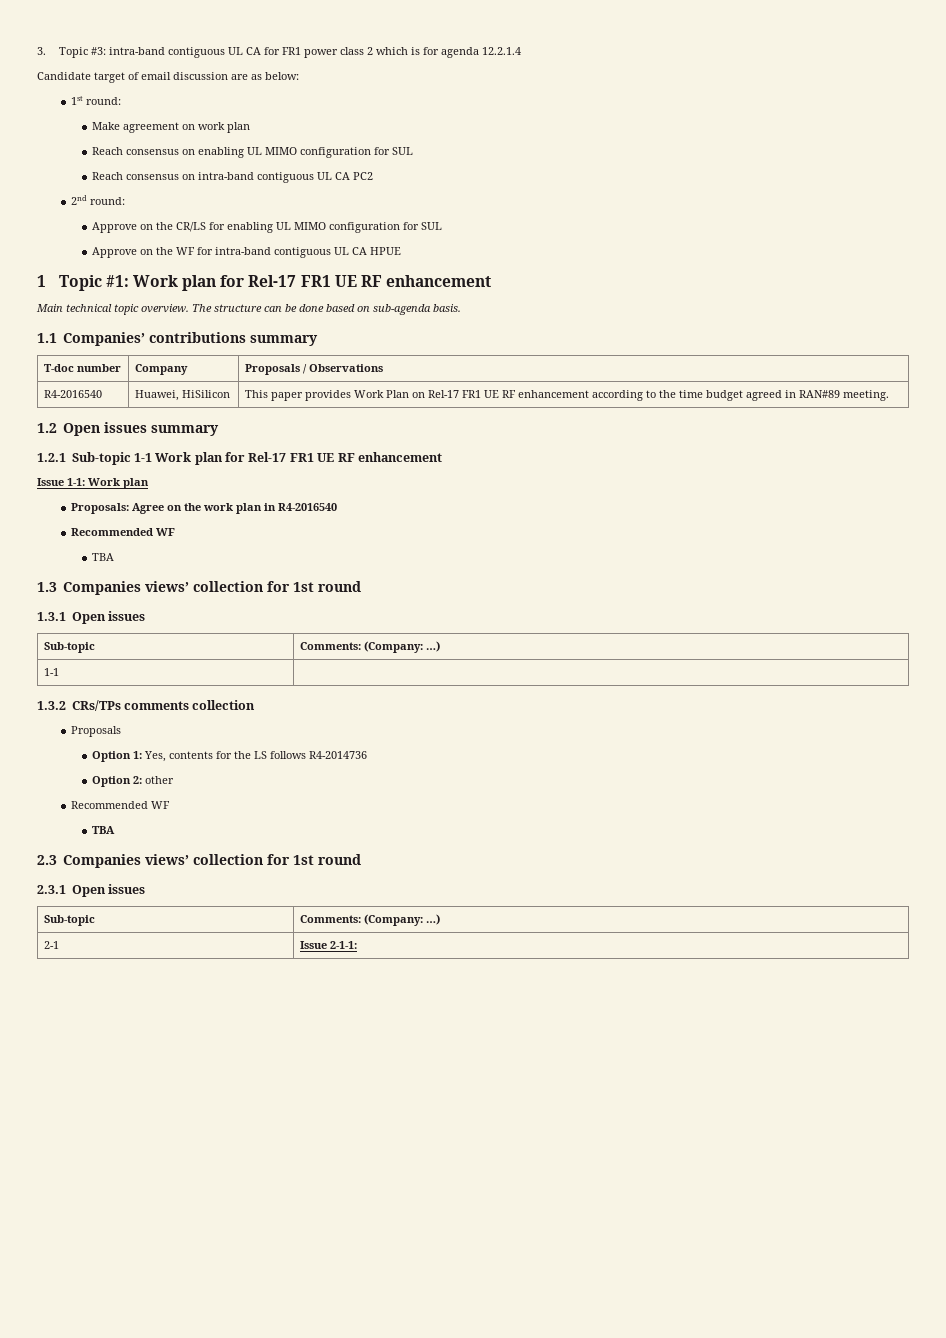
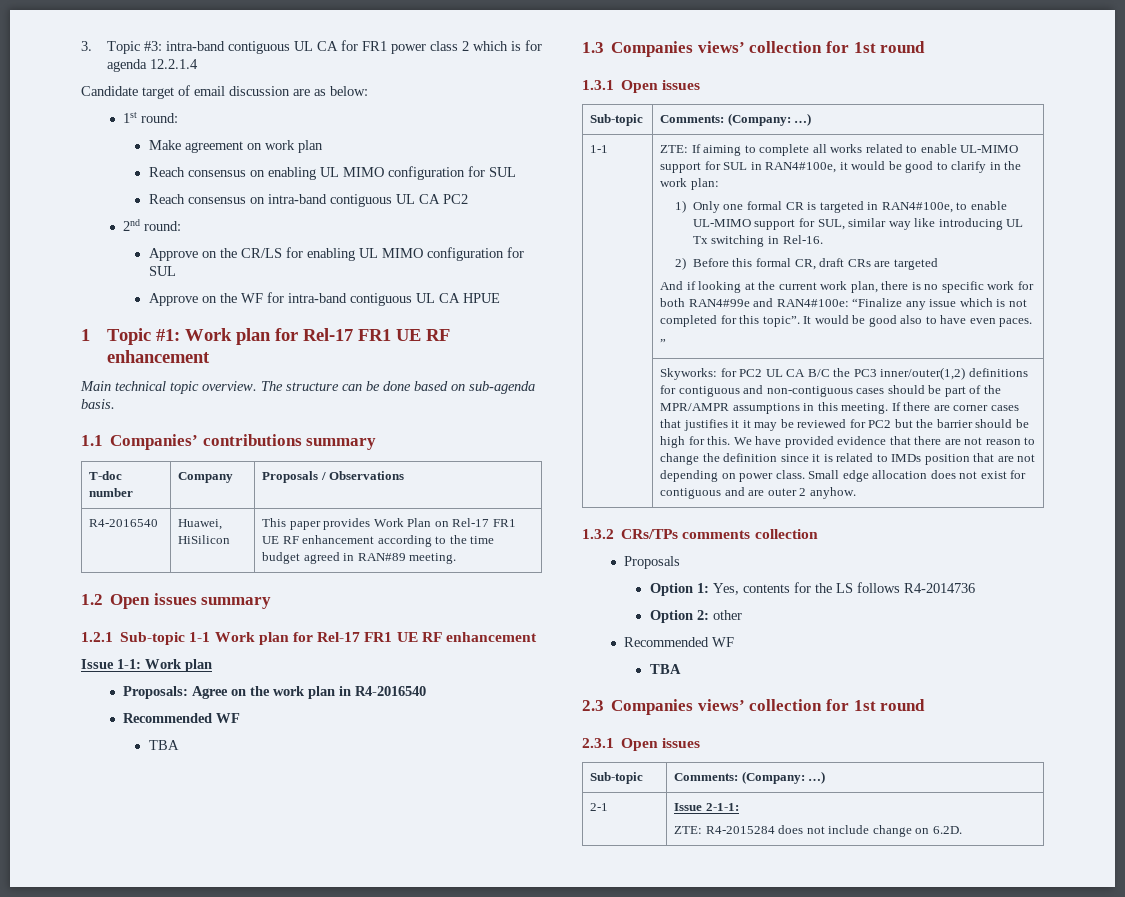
(59, 672) none -> [660,144,1019,156] [660,161,1022,173] [660,178,719,190] [675,200,1007,213] [692,218,1024,230] [692,235,823,247] [675,257,938,270] [660,281,1034,293] [660,298,1027,310] [660,315,1033,327] [660,339,667,347] [660,367,1028,380] [660,385,1001,397] [660,402,1019,414] [660,419,1029,431] [660,436,1036,448] [660,453,1036,465] [660,470,1027,482] [660,487,856,499] ZTE: If aiming to complete all works related to enable UL-MIMO support for SUL in RAN4#100e, it would be good to clarify in the work plan: // 1) Only one formal CR is targeted in RAN4#100e, to enable UL-MIMO support for SUL, similar way like introducing UL Tx switching in Rel-16. // 2) Before this formal CR, draft CRs are targeted // And if looking at the current work plan, there is no specific work for both RAN4#99e and RAN4#100e: “Finalize any issue which is not completed for this topic”. It would be good also to have even paces. // ” // | Skyworks: for PC2 UL CA B/C the PC3 inner/outer(1,2) definitions for contiguous and non-contiguous cases should be part of the MPR/AMPR assumptions in this meeting. If there are corner cases that justifies it it may be reviewed for PC2 but the barrier should be high for this. We have provided evidence that there are not reason to change the definition since it is related to IMDs position that are not depending on power class. Small edge allocation does not exist for contiguous and are outer 2 anyhow.
(357, 945) none -> [674,825,962,837] // ZTE: R4-2015284 does not include change on 6.2D.

